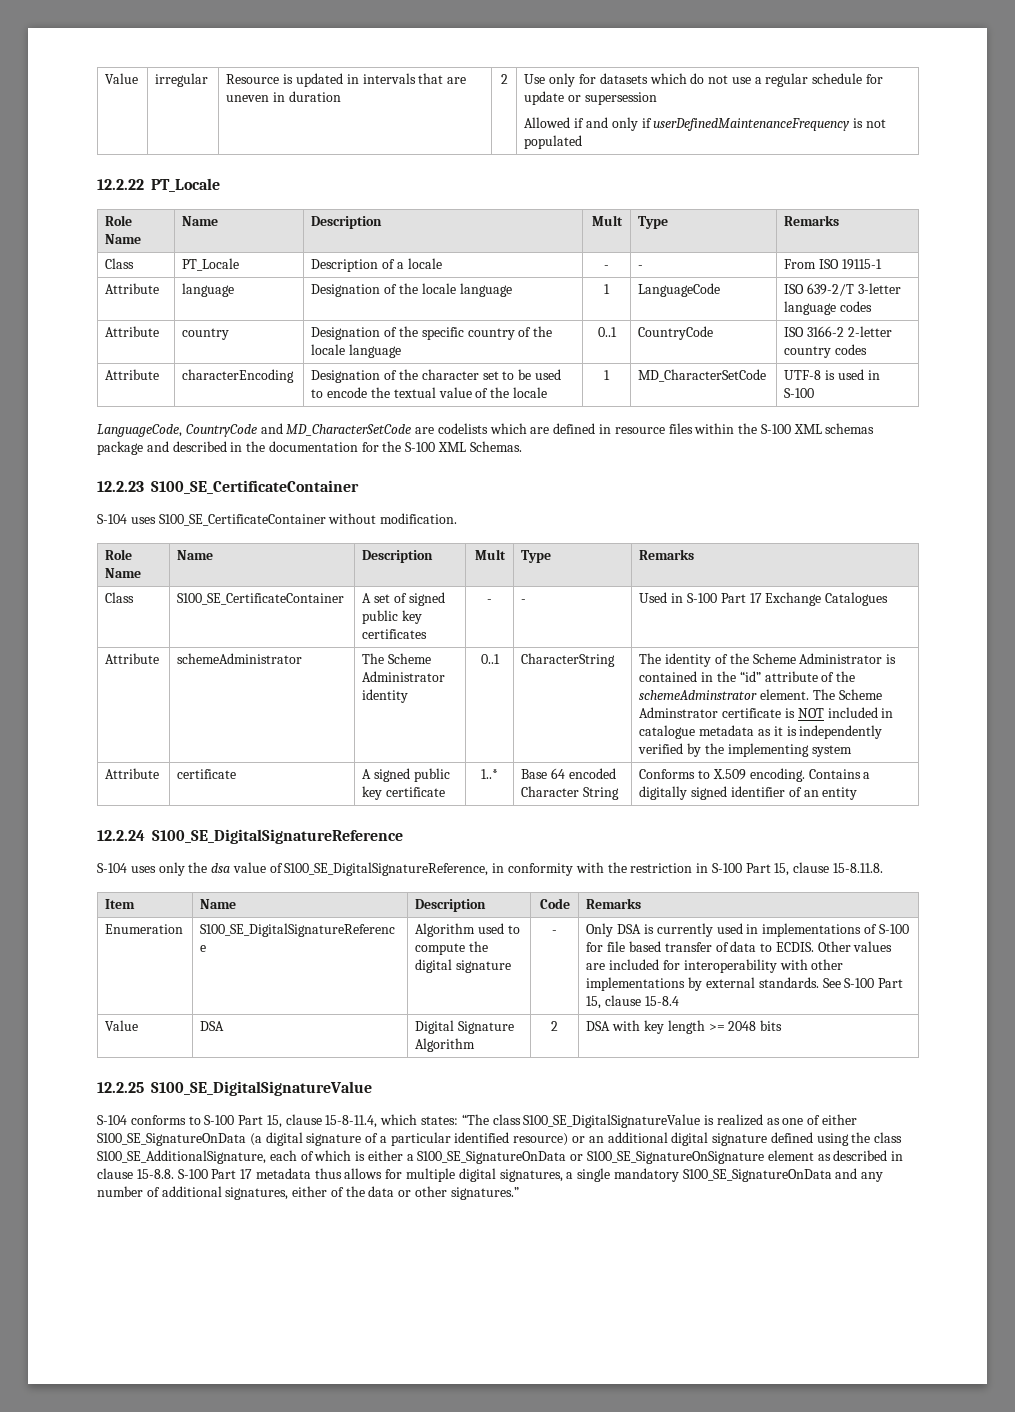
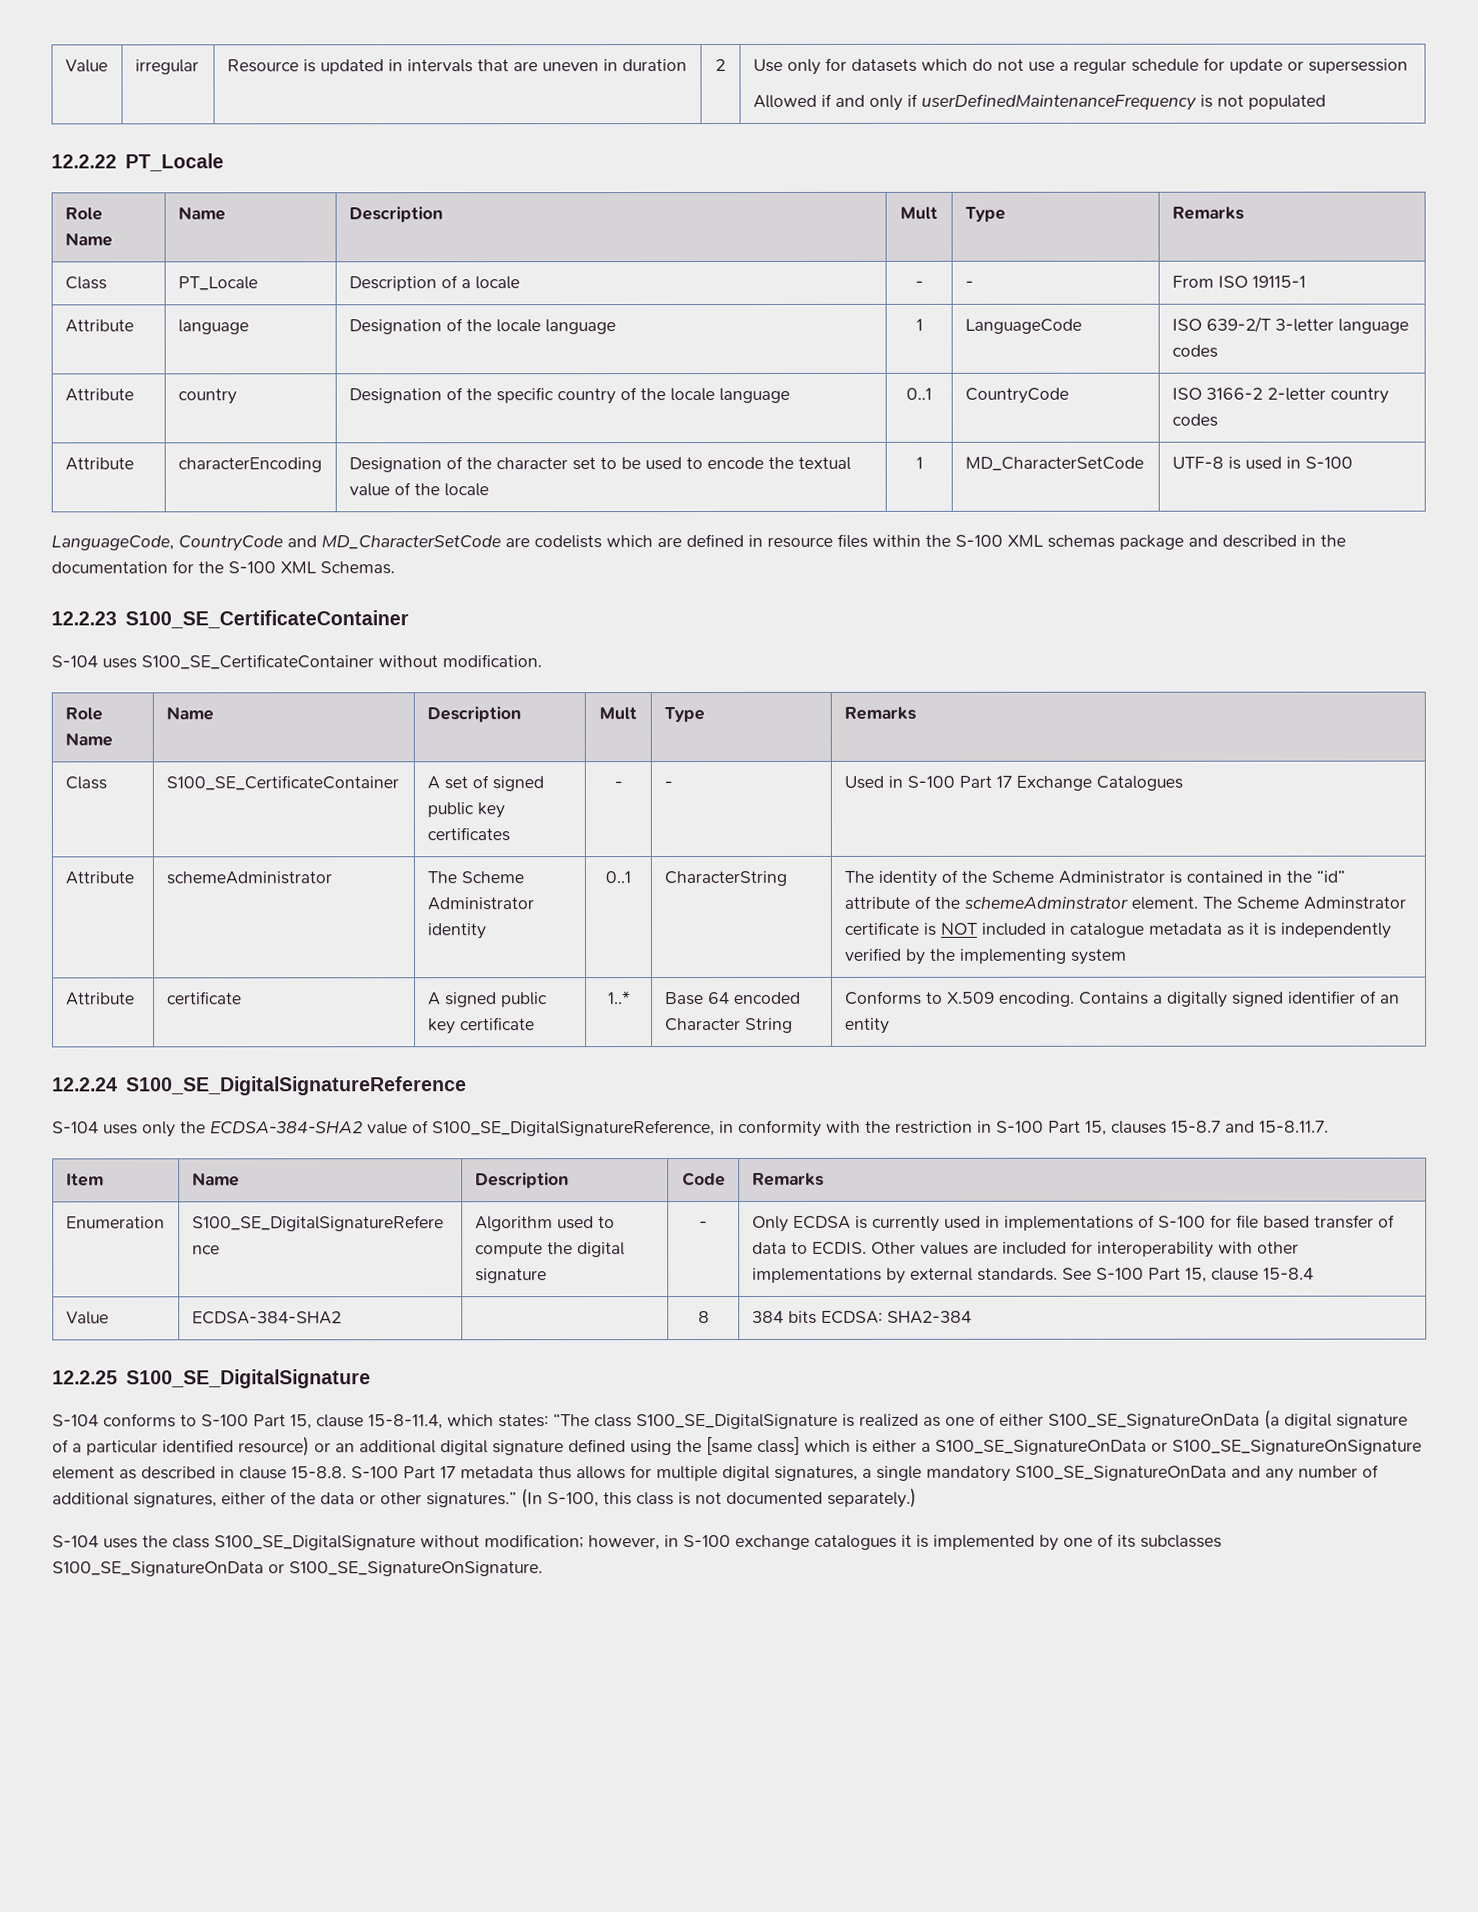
[211,863,231,873] dsa -> [210,1121,363,1134] ECDSA-384-SHA2
[793,862,884,873] clause 15-8.11.8. -> [1111,1120,1329,1134] clauses 15-8.7 and 15-8.11.7.
[617,924,642,934] DSA -> [792,1215,851,1229] ECDSA
[200,1021,225,1031] [415,1020,515,1034] [415,1038,476,1052] [551,1021,558,1031] [586,1020,757,1034] DSA | Digital Signature Algorithm | 2 | DSA with key length >= 2048 -> [191,1311,342,1325] [697,1311,710,1324] [751,1310,784,1323] ECDSA-384-SHA2 | | 8 | 384
(783, 1025) none -> [820,1310,972,1324] ECDSA: SHA2-384
[151,1081,372,1096] S100_SE_DigitalSignatureValue -> [125,1369,371,1389] S100_SE_DigitalSignature
[523,1114,701,1128] S100_SE_DigitalSignatureValue -> [636,1413,838,1430] S100_SE_DigitalSignature
[874,1132,903,1143] [97,1150,314,1164] class S100_SE_AdditionalSignature, each of -> [706,1436,800,1456] [same class]
(519, 1193) none -> [521,1487,917,1509] [52,1533,1222,1551] [52,1561,543,1577] (In S-100, this class is not documented separately.) // S-104 uses the class S100_SE_DigitalSignature without modification; however, in S-100 exchange catalogues it is implemented by one of its subclasses S100_SE_SignatureOnData or S100_SE_SignatureOnSignature.

